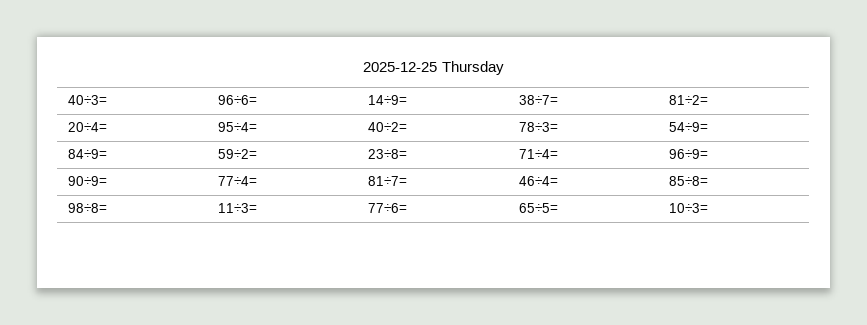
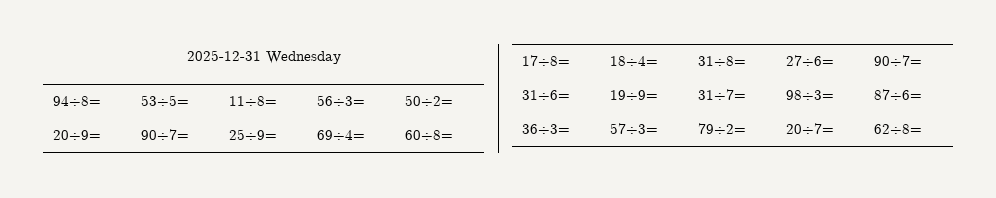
[363,61,504,75] [68,95,108,105] [218,95,258,105] [368,95,408,105] [519,95,559,105] [669,95,709,105] [68,122,108,132] [218,122,258,132] [368,122,408,132] [519,122,559,132] [669,122,709,132] [68,149,108,159] [218,149,258,159] [368,149,408,159] [519,149,559,159] [669,149,709,159] [68,176,108,186] [218,176,258,186] [368,176,408,186] [519,176,559,186] [669,176,709,186] [68,203,108,213] [218,203,258,213] [368,203,408,213] [519,203,559,213] [669,203,709,213] 2025-12-25 Thursday // 40÷3= | 96÷6= | 14÷9= | 38÷7= | 81÷2= // 20÷4= | 95÷4= | 40÷2= | 78÷3= | 54÷9= // 84÷9= | 59÷2= | 23÷8= | 71÷4= | 96÷9= // 90÷9= | 77÷4= | 81÷7= | 46÷4= | 85÷8= // 98÷8= | 11÷3= | 77÷6= | 65÷5= | 10÷3= -> [186,50,341,64] [52,96,101,106] [140,95,189,106] [228,96,277,106] [316,95,365,106] [404,95,453,106] [52,130,101,140] [140,129,189,140] [228,129,277,140] [316,130,365,140] [404,130,453,140] [521,55,570,66] [609,56,658,66] [697,56,746,66] [785,55,834,66] [873,55,922,66] [521,90,570,100] [609,90,658,100] [697,89,746,100] [785,90,834,100] [873,89,922,100] [521,124,570,134] [609,123,658,134] [697,123,746,134] [785,123,834,134] [873,124,922,134] 2025-12-31 Wednesday // 94÷8= | 53÷5= | 11÷8= | 56÷3= | 50÷2= // 20÷9= | 90÷7= | 25÷9= | 69÷4= | 60÷8= // 17÷8= | 18÷4= | 31÷8= | 27÷6= | 90÷7= // 31÷6= | 19÷9= | 31÷7= | 98÷3= | 87÷6= // 36÷3= | 57÷3= | 79÷2= | 20÷7= | 62÷8=

